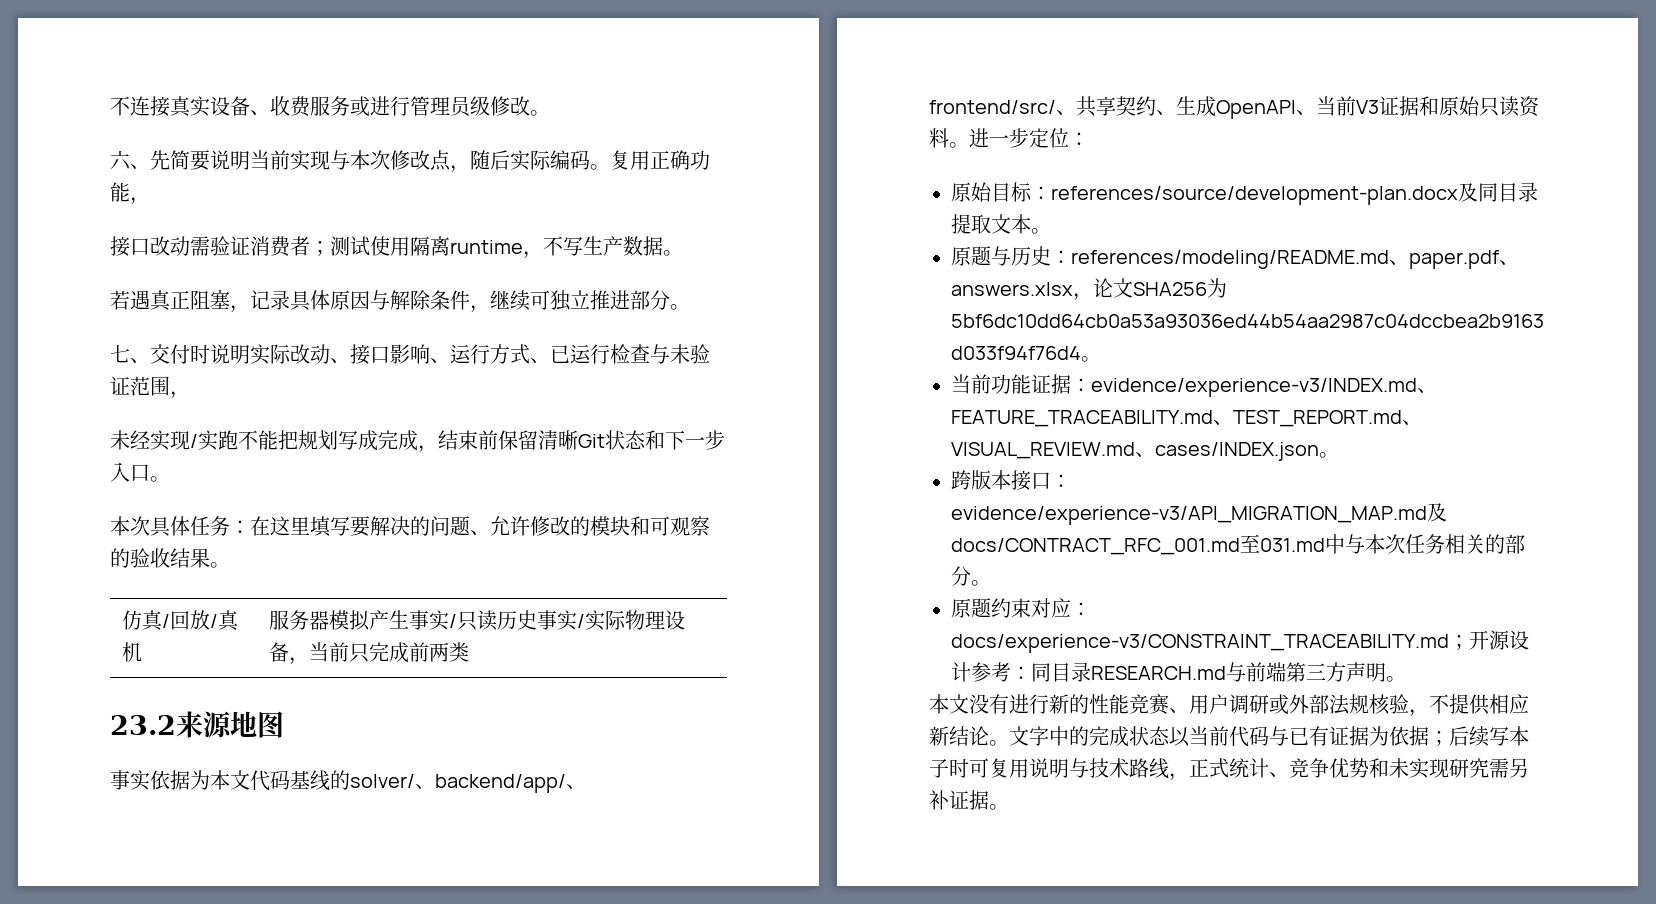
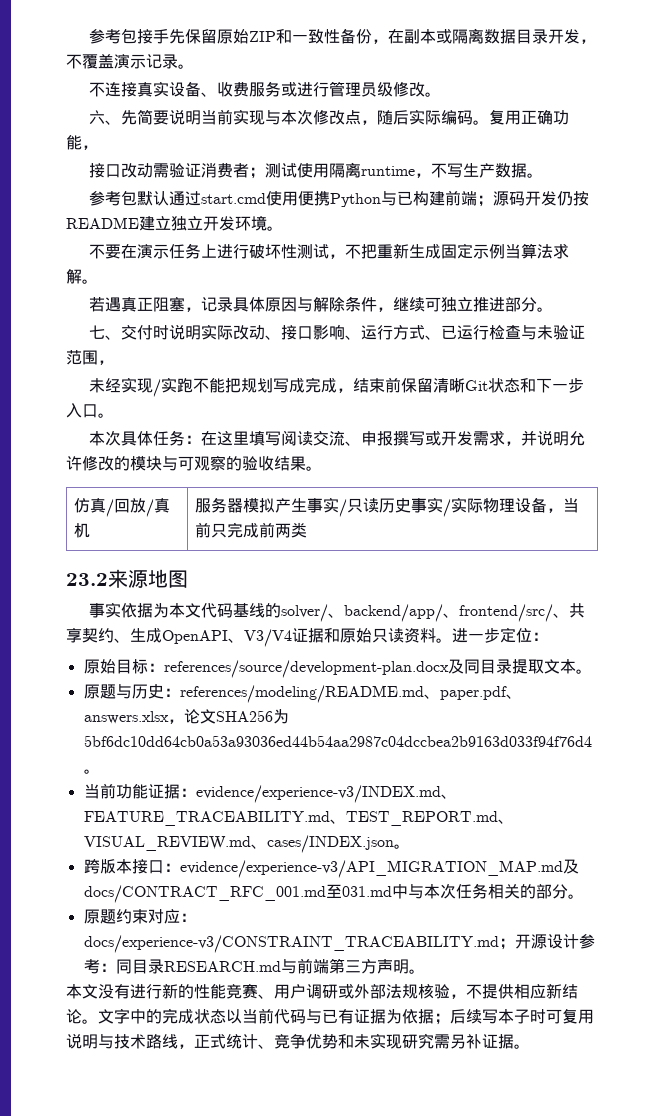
(110, 106) none -> [89,28,597,44] [66,54,194,69] 参考包接手先保留原始ZIP和一致性备份，在副本或隔离数据目录开发，不覆盖演示记录。 //
(683, 253) none -> [89,190,590,207] [66,215,283,231] [89,243,570,259] [66,269,98,284] // 参考包默认通过start.cmd使用便携Python与已构建前端；源码开发仍按README建立独立开发环境。 // 不要在演示任务上进行破坏性测试，不把重新生成固定示例当算法求解。
[350,516,490,537] 要解决的问题、 -> [281,430,570,446] 阅读交流、申报撰写或开发需求，并说明
[630,516,650,536] 和 -> [162,456,178,471] 与
[1316,96,1379,116] 当前V3 -> [244,629,292,647] V3/V4

